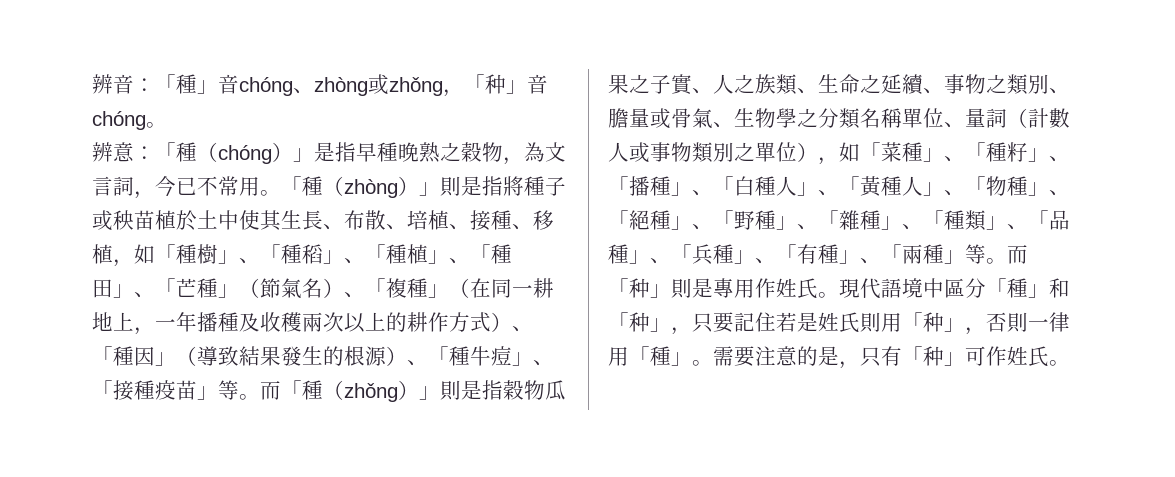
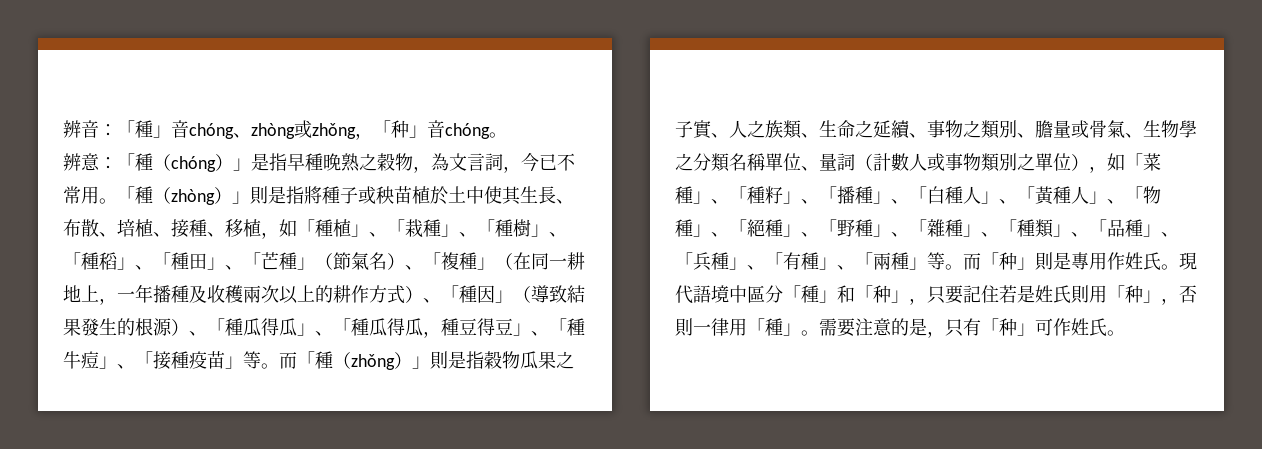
(197, 254) none -> [333,219,513,238] 植」、「栽種」、「種
[407,244,512,264] 植」、「種 -> (189, 261) none
(470, 356) none -> [243,318,585,338] 瓜得瓜」、「種瓜得瓜，種豆得豆」、「種

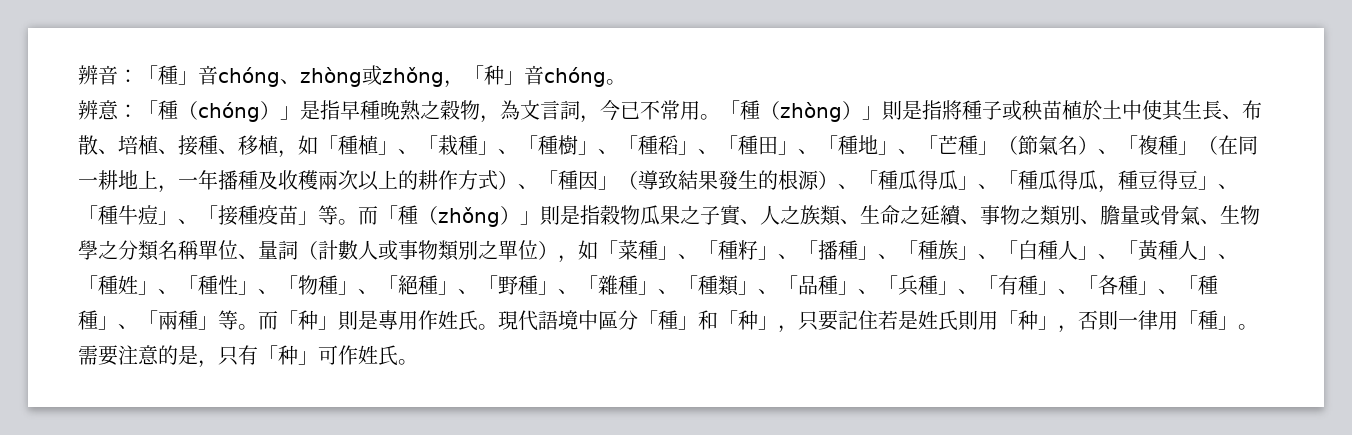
(261, 260) none -> [838,135,938,155] 種地」、「
(927, 194) none -> [918,240,1018,260] 種族」、「
(1143, 194) none -> [98,275,298,295] 種姓」、「種性」、「
(873, 260) none -> [1098,275,1218,295] [78,310,158,330] 各種」、「種種」、「

